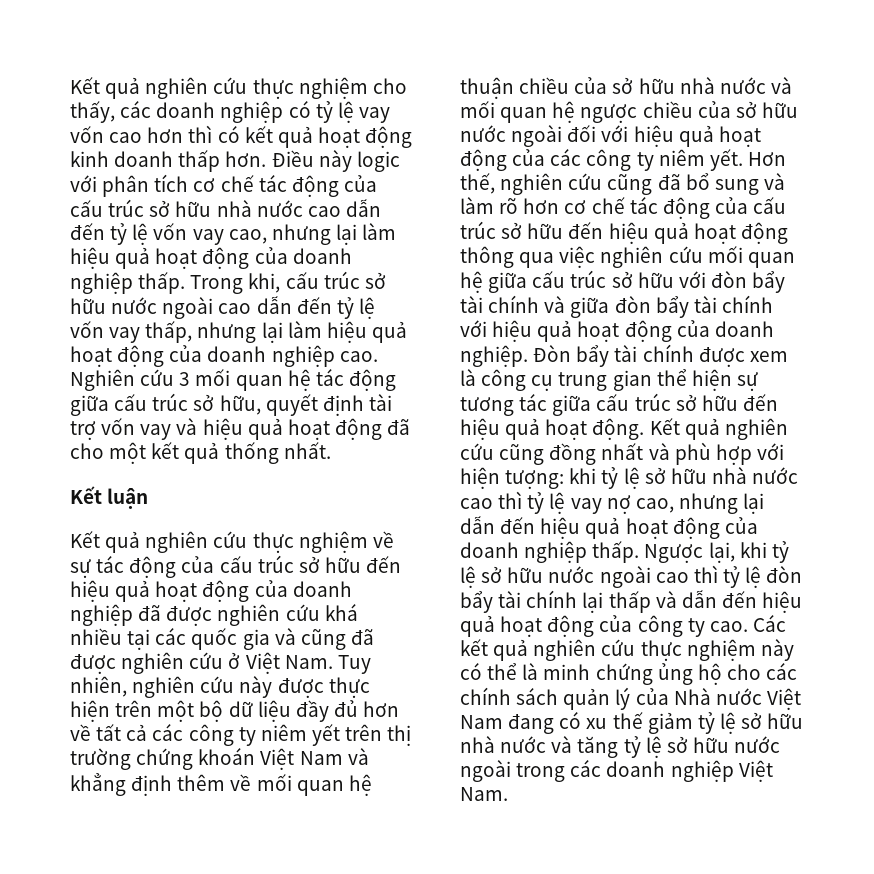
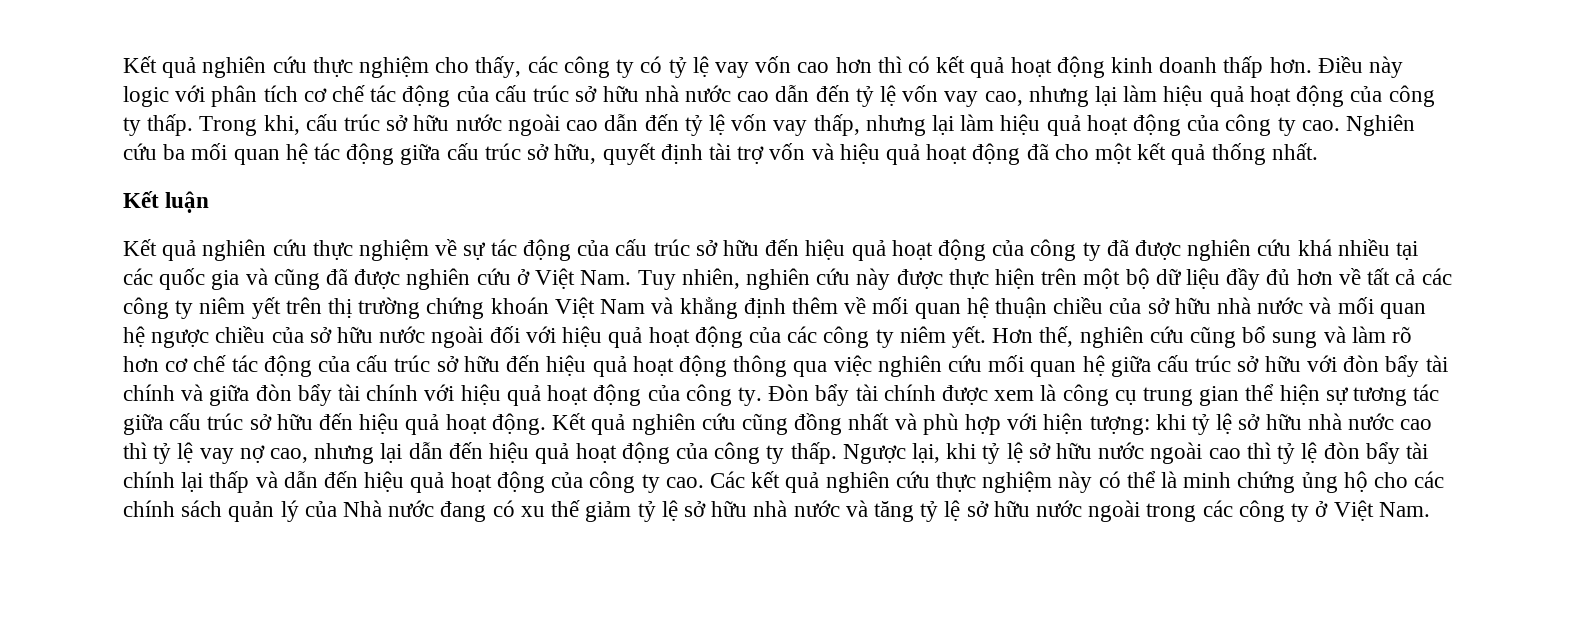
[156,101,284,123] doanh nghiệp -> [563,56,635,78] công ty
[292,248,352,264] [70,272,133,294] doanh nghiệp -> [1388,85,1435,107] [123,117,141,136] công ty
[207,345,335,367] doanh nghiệp -> [1225,114,1296,136] công ty
[179,372,191,386] 3 -> [163,144,186,160] ba
[140,424,172,440] vay -> (806, 151) none
[292,581,352,597] [70,604,133,626] doanh nghiệp -> [1030,239,1101,261] công ty
[657,174,681,190] đã -> (1237, 337) none
[714,321,774,337] [460,345,528,367] doanh nghiệp. -> [685,384,762,406] công ty.
[460,541,588,563] doanh nghiệp -> [714,442,785,464] công ty
[766,688,801,710] [460,715,503,729] Việt Nam -> (435, 508) none
[606,760,734,782] doanh nghiệp -> [1238,500,1329,522] công ty ở

